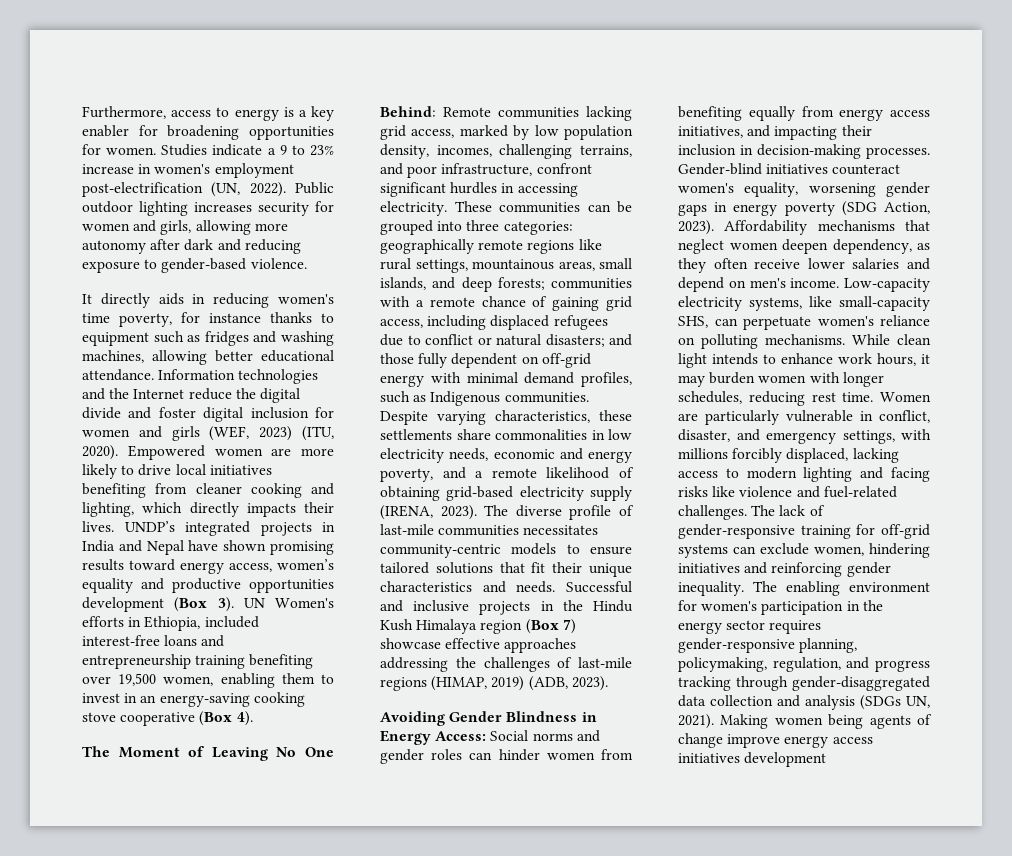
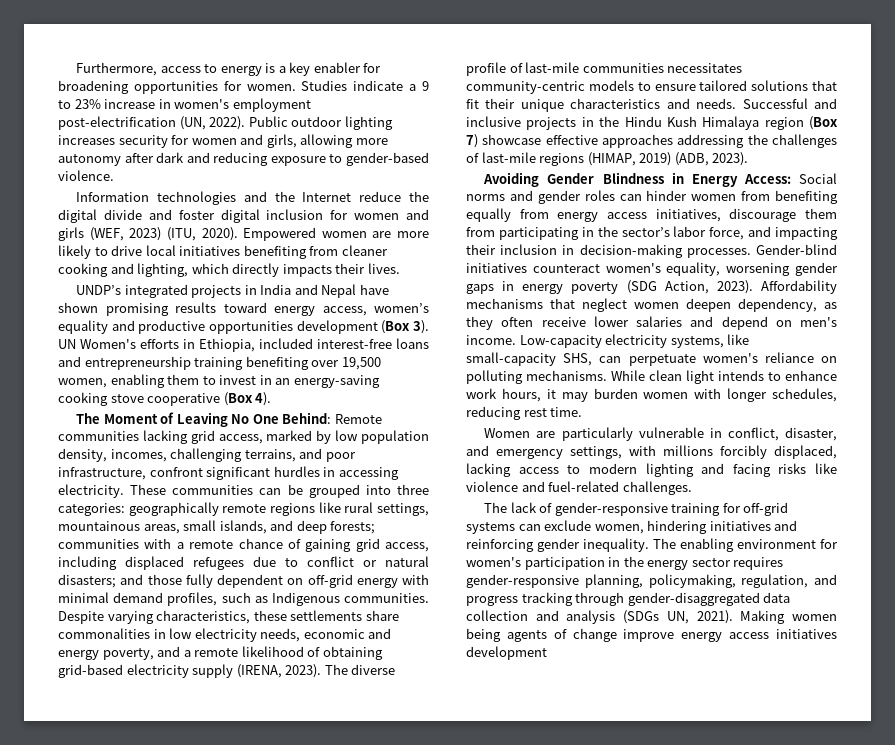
[82,293,334,308] [82,312,334,327] [82,331,334,346] [82,350,334,365] [82,369,154,381] It directly aids in reducing women's time poverty, for instance thanks to equipment such as fridges and washing machines, allowing better educational attendance. -> (114, 175) none
(114, 526) none -> (400, 268) //
(743, 132) none -> [729,208,837,222] [466,226,745,240] discourage them from participating in the sector’s labor force,
(874, 397) none -> (583, 412) //
(747, 512) none -> (692, 488) //

